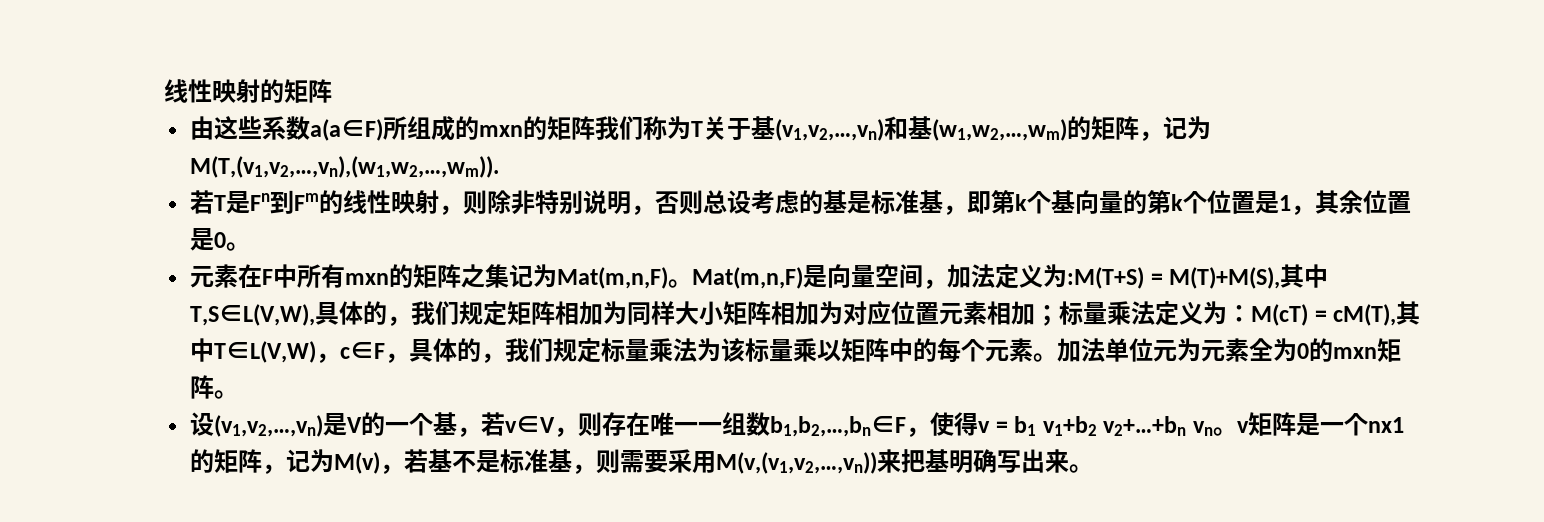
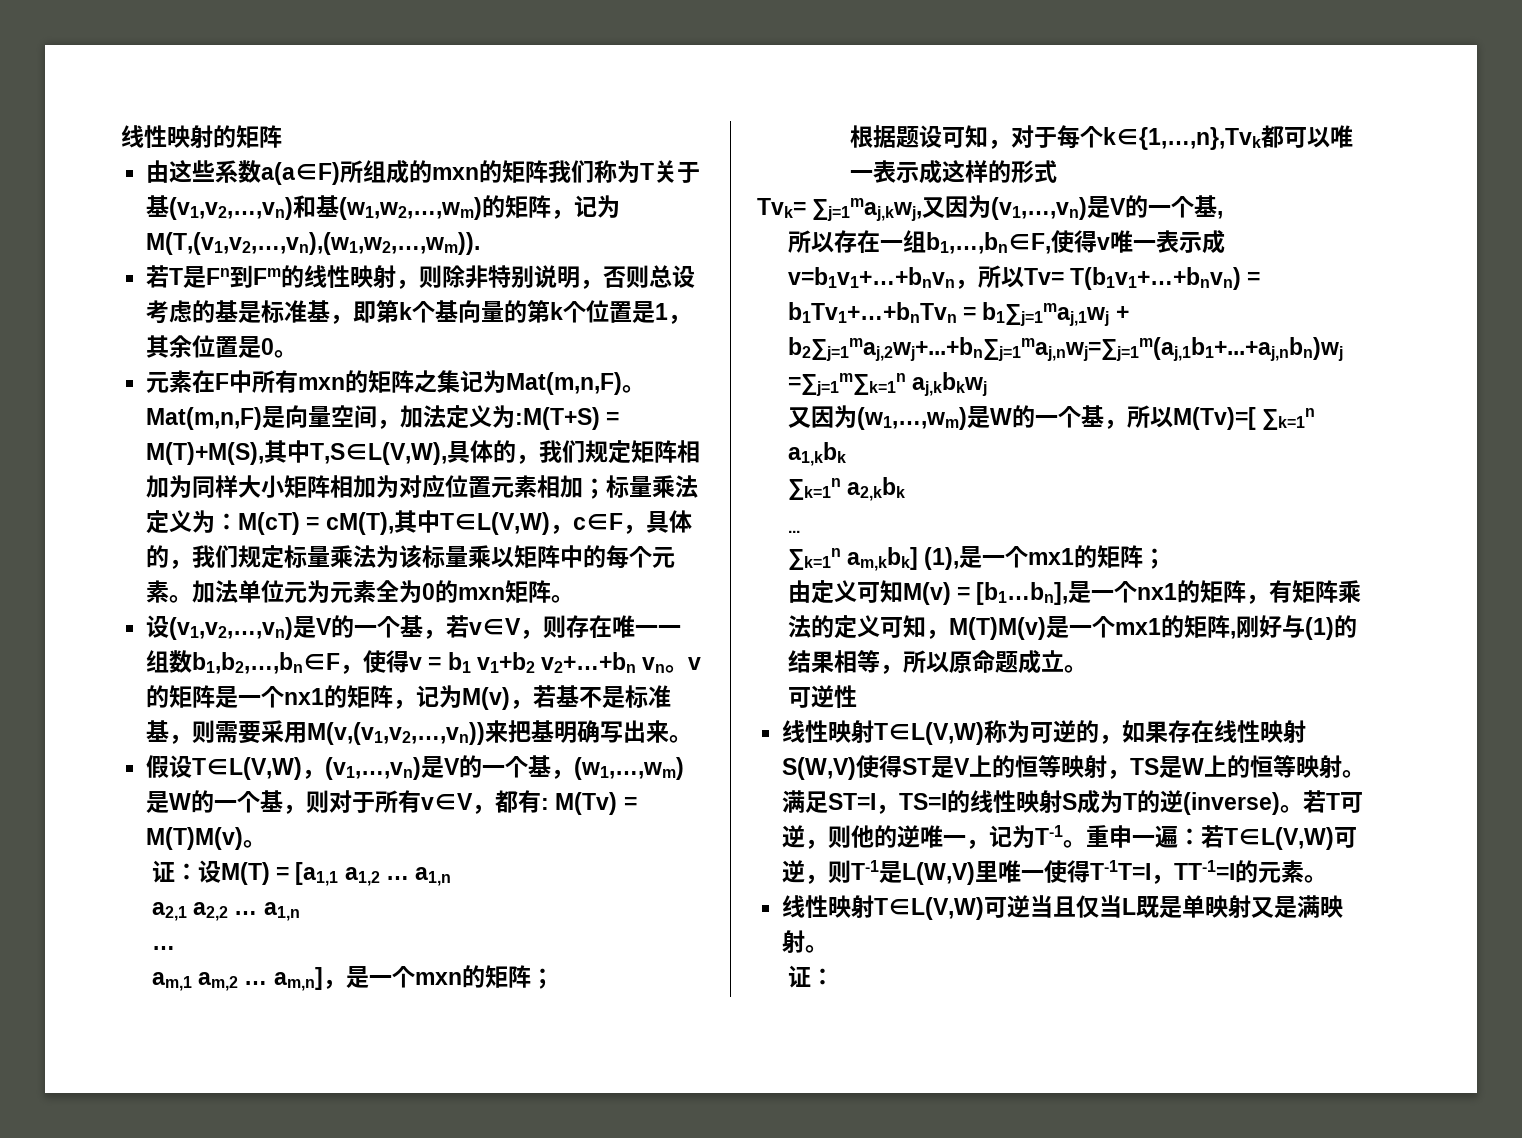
(1249, 427) none -> [146,685,170,708] 的
(1094, 468) none -> [146,755,685,780] [146,790,637,815] [146,827,267,850] [151,860,452,886] [151,902,300,921] [151,946,175,950] [151,965,554,991] [849,125,1353,150] [849,160,1057,184] [757,195,1224,221] [787,230,1225,254] [787,265,1261,290] [787,302,1129,326] [787,337,1343,361] [787,372,988,396] [787,405,1316,430] [787,442,846,466] [787,477,906,501] [787,530,800,533] [787,545,1167,571] [787,580,1362,605] [787,615,1357,640] [787,650,1087,674] [787,685,857,708] [782,720,1307,745] [782,755,1366,780] [782,790,1364,815] [782,825,1358,850] [782,860,1328,885] [782,895,1344,920] [782,930,829,953] [787,965,834,988] // 假设T∈L(V,W)，(v1,…,vn)是V的一个基，(w1,…,wm)是W的一个基，则对于所有v∈V，都有: M(Tv) = M(T)M(v)。 // 证：设M(T) = [a1,1 a1,2 … a1,n // a2,1 a2,2 … a1,n // … // am,1 am,2 … am,n]，是一个mxn的矩阵； // 根据题设可知，对于每个k∈{1,…,n},Tvk都可以唯一表示成这样的形式 // Tvk= ∑j=1maj,kwj,又因为(v1,…,vn)是V的一个基, // 所以存在一组b1,…,bn∈F,使得v唯一表示成v=b1v1+…+bnvn，所以Tv= T(b1v1+…+bnvn) = b1Tv1+…+bnTvn = b1∑j=1maj,1wj + b2∑j=1maj,2wj+...+bn∑j=1maj,nwj=∑j=1m(aj,1b1+...+aj,nbn)wj =∑j=1m∑k=1n aj,kbkwj // 又因为(w1,…,wm)是W的一个基，所以M(Tv)=[ ∑k=1n a1,kbk // ∑k=1n a2,kbk // ... // ∑k=1n am,kbk] (1),是一个mx1的矩阵； // 由定义可知M(v) = [b1…bn],是一个nx1的矩阵，有矩阵乘法的定义可知，M(T)M(v)是一个mx1的矩阵,刚好与(1)的结果相等，所以原命题成立。 // 可逆性 // 线性映射T∈L(V,W)称为可逆的，如果存在线性映射S(W,V)使得ST是V上的恒等映射，TS是W上的恒等映射。满足ST=I，TS=I的线性映射S成为T的逆(inverse)。若T可逆，则他的逆唯一，记为T-1。重申一遍：若T∈L(V,W)可逆，则T-1是L(W,V)里唯一使得T-1T=I，TT-1=I的元素。 // 线性映射T∈L(V,W)可逆当且仅当L既是单映射又是满映射。 // 证：

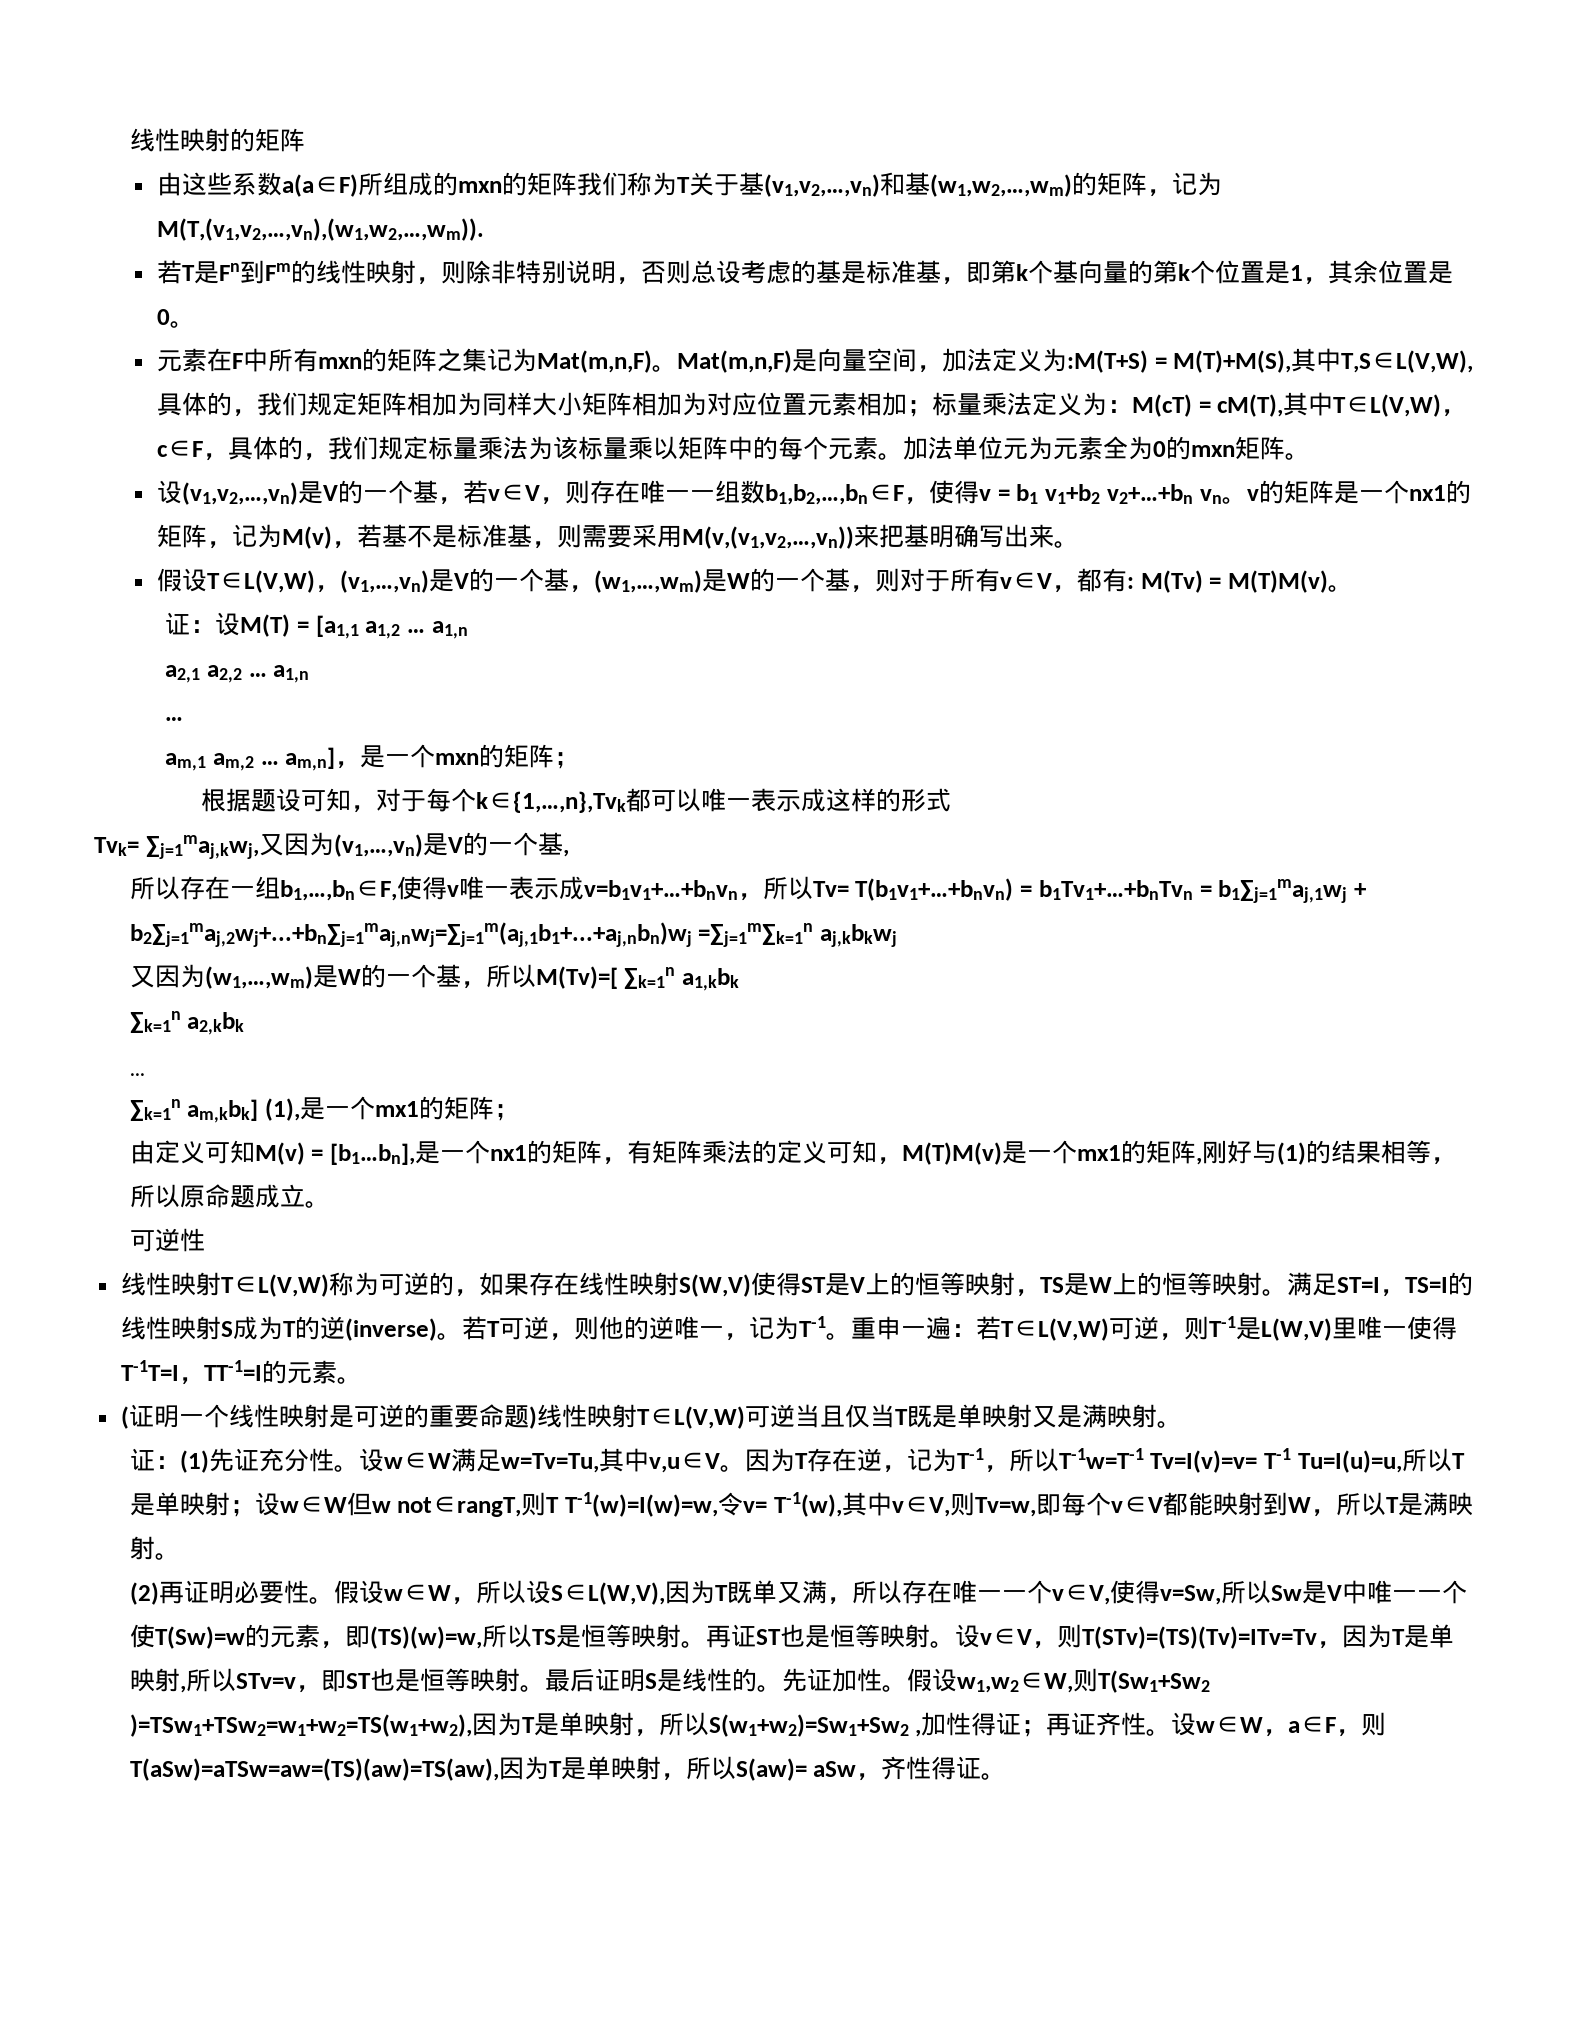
(1328, 879) none -> [121,1404,538,1429] (证明一个线性映射是可逆的重要命题)
[1122,898,1137,915] L -> [895,1409,909,1425] T
(834, 976) none -> [179,1448,1465,1473] [129,1492,1473,1517] [129,1536,180,1560] [129,1580,1467,1605] [129,1624,1454,1649] [129,1668,1210,1693] [129,1712,1387,1737] [129,1756,1007,1781] (1)先证充分性。设w∈W满足w=Tv=Tu,其中v,u∈V。因为T存在逆，记为T-1，所以T-1w=T-1 Tv=I(v)=v= T-1 Tu=I(u)=u,所以T是单映射；设w∈W但w not∈rangT,则T T-1(w)=I(w)=w,令v= T-1(w),其中v∈V,则Tv=w,即每个v∈V都能映射到W，所以T是满映射。 // (2)再证明必要性。假设w∈W，所以设S∈L(W,V),因为T既单又满，所以存在唯一一个v∈V,使得v=Sw,所以Sw是V中唯一一个使T(Sw)=w的元素，即(TS)(w)=w,所以TS是恒等映射。再证ST也是恒等映射。设v∈V，则T(STv)=(TS)(Tv)=ITv=Tv，因为T是单映射,所以STv=v，即ST也是恒等映射。最后证明S是线性的。先证加性。假设w1,w2∈W,则T(Sw1+Sw2 )=TSw1+TSw2=w1+w2=TS(w1+w2),因为T是单映射，所以S(w1+w2)=Sw1+Sw2 ,加性得证；再证齐性。设w∈W，a∈F，则T(aSw)=aTSw=aw=(TS)(aw)=TS(aw),因为T是单映射，所以S(aw)= aSw，齐性得证。

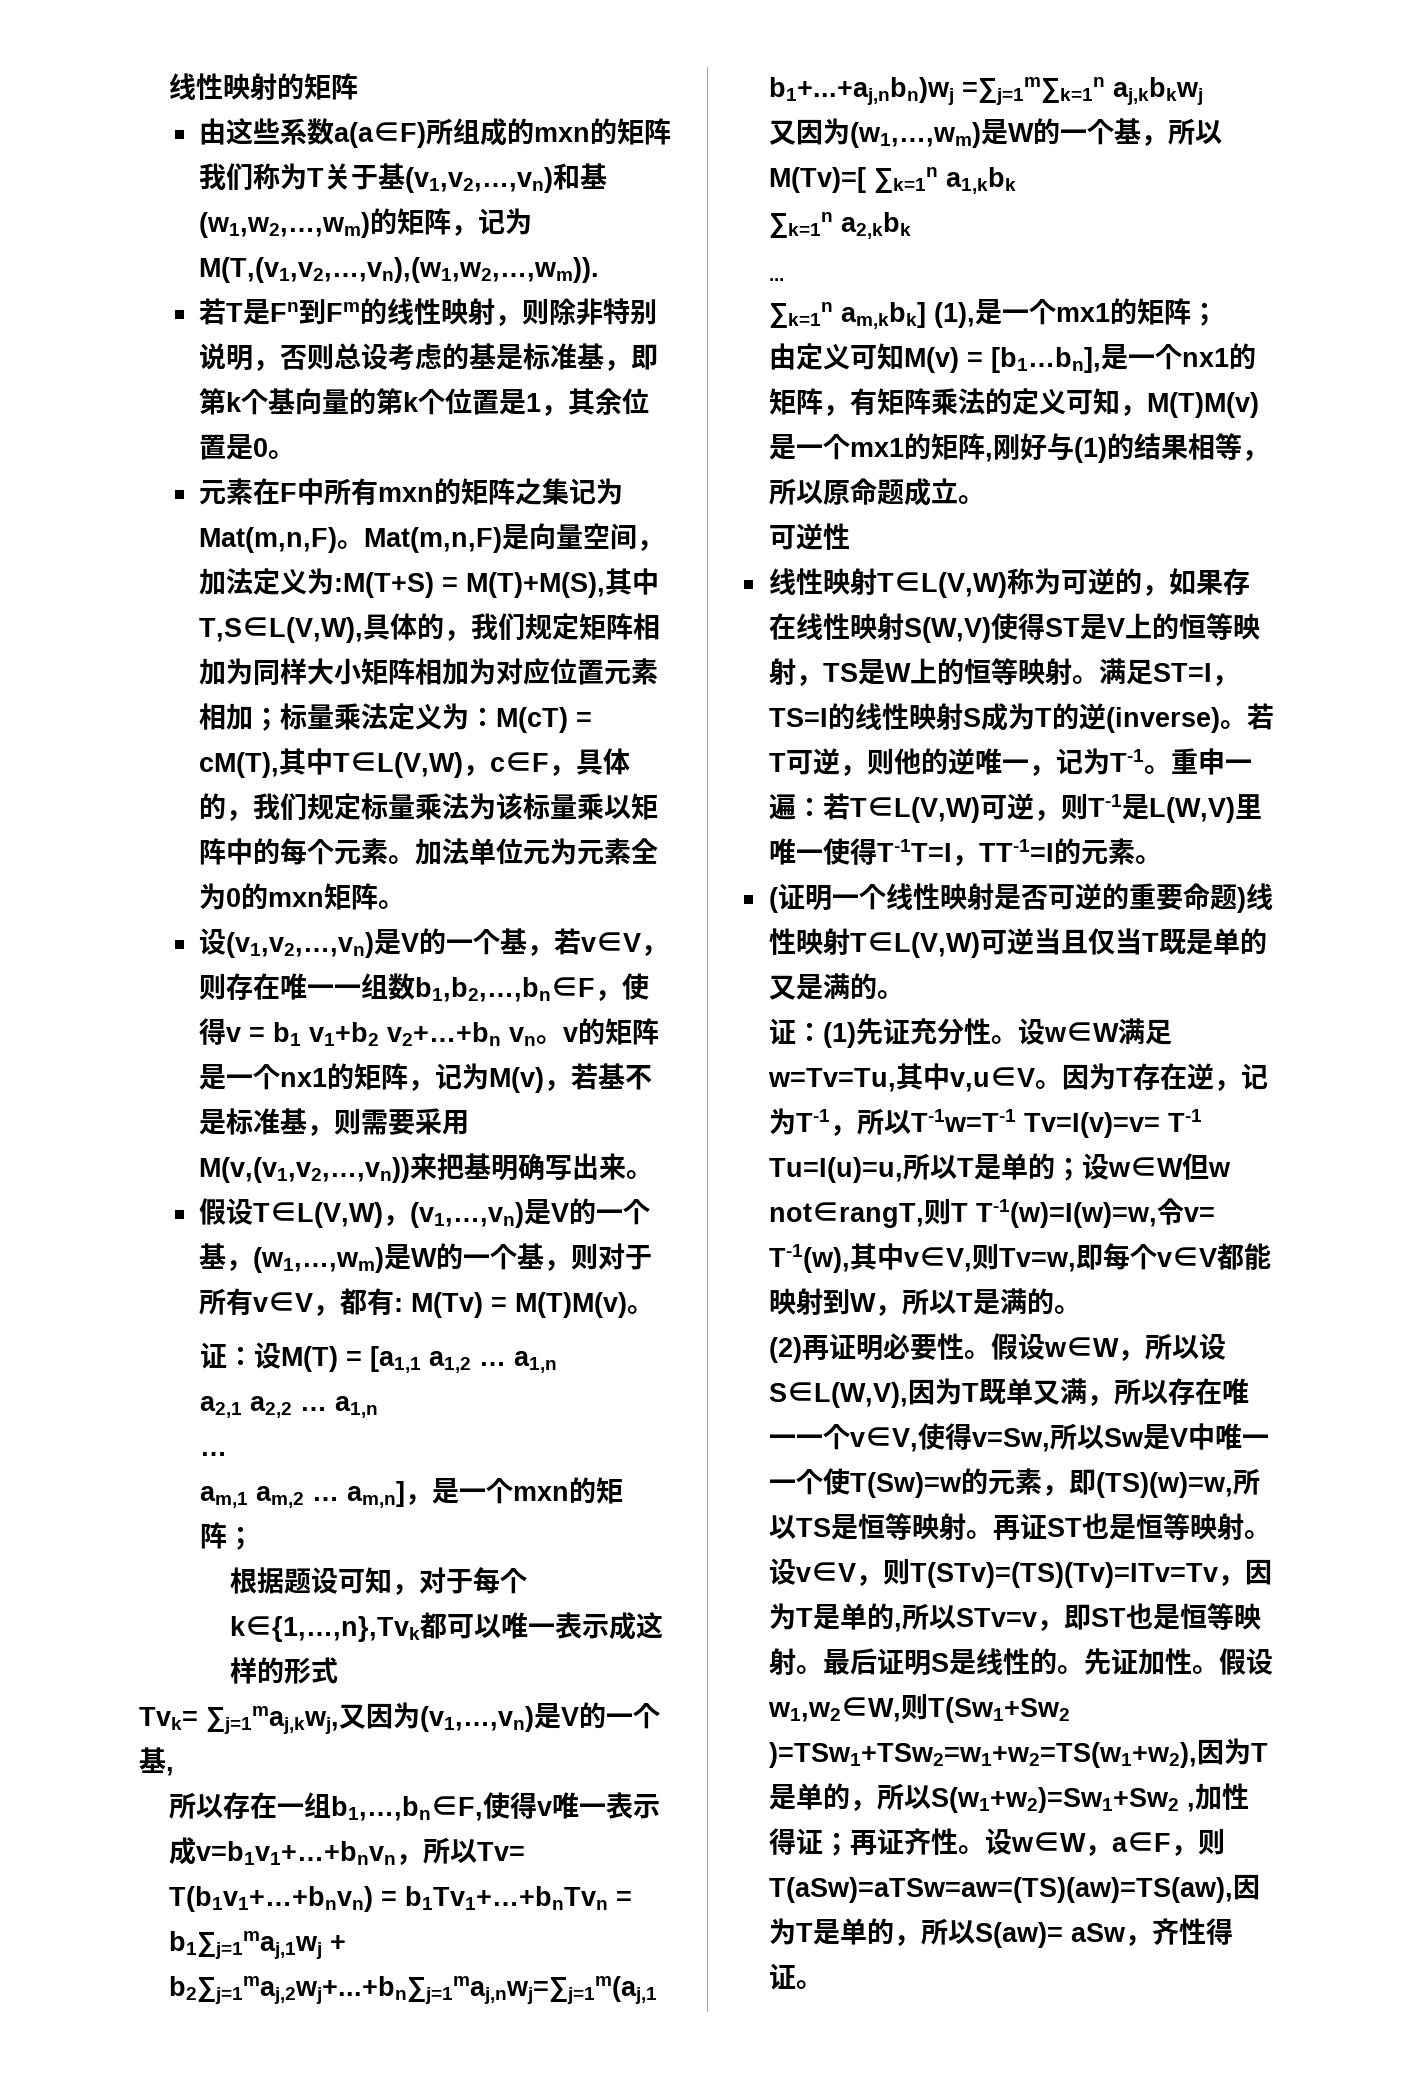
(355, 1416) none -> [1020,884,1048,910] 否
[982,1404,1158,1428] 映射又是满映射 -> [1239,928,1267,955] [768,973,877,1000] 的又是满的
[179,1492,230,1516] 映射 -> [1028,1153,1056,1180] 的
[1447,1492,1473,1516] [129,1536,155,1560] 映射 -> [1027,1288,1055,1315] 的
[129,1668,180,1692] 映射 -> [867,1603,895,1630] 的
[583,1712,634,1736] 映射 -> [823,1783,851,1810] 的
[610,1756,661,1780] 映射 -> [867,1918,895,1945] 的

